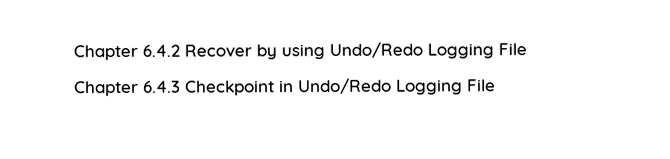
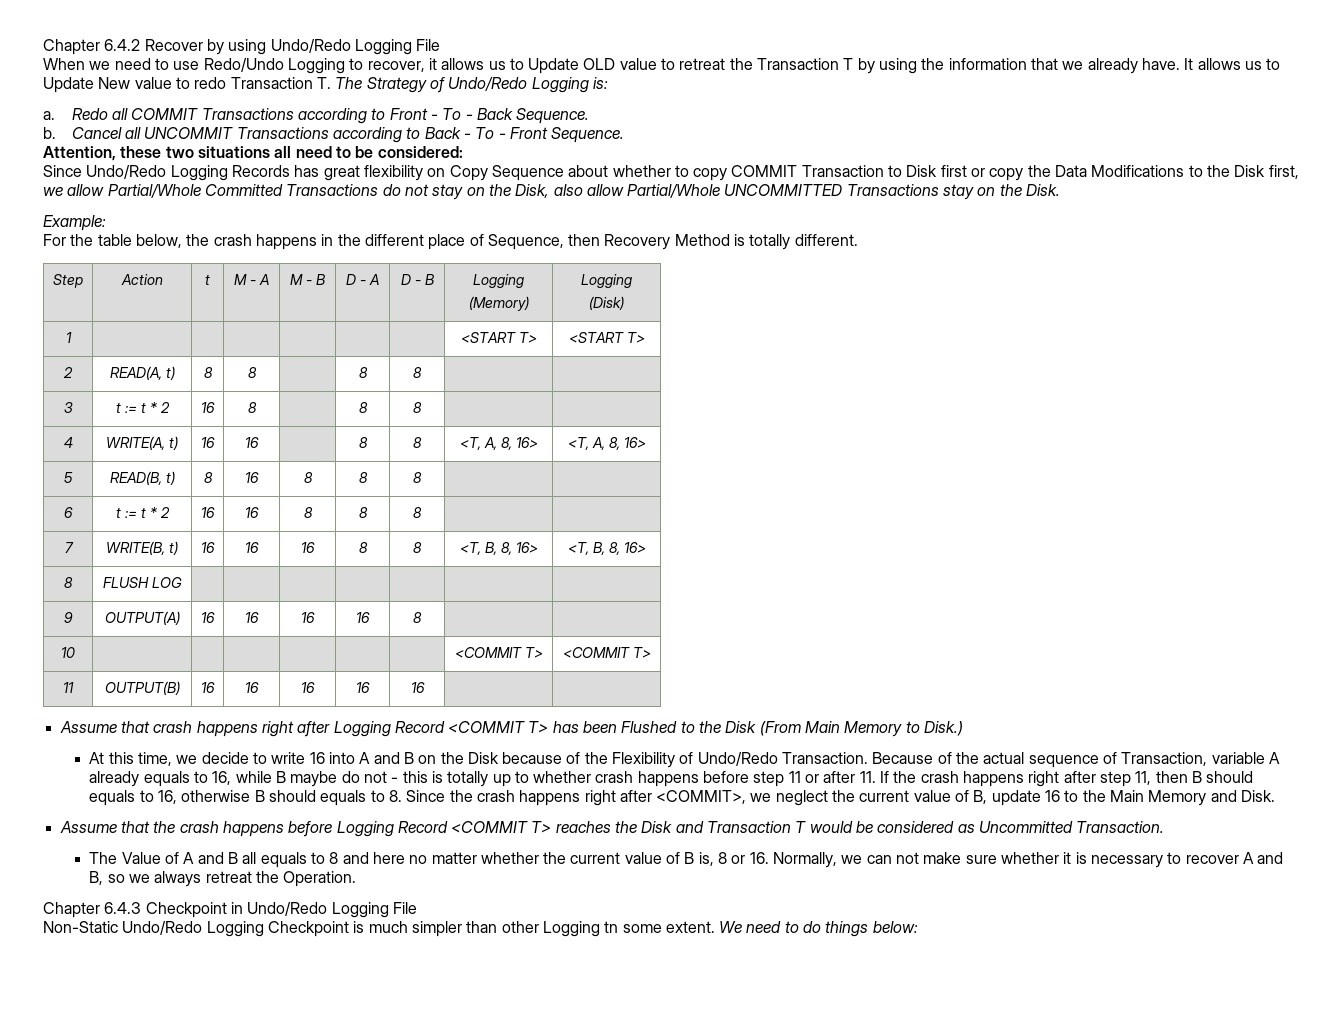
(527, 49) none -> [43,58,1281,74] [43,77,608,93] [43,108,590,124] [43,127,625,143] [43,146,463,161] [43,165,1299,181] [43,184,1061,200] [43,215,106,231] [43,234,858,250] [53,274,83,288] [120,274,163,285] [205,274,210,285] [234,274,269,285] [290,274,326,285] [346,274,379,285] [400,274,435,285] [473,274,524,288] [468,296,529,311] [581,274,632,288] [589,296,624,310] [65,332,72,343] [460,332,537,343] [568,332,645,343] [63,367,73,378] [109,366,175,380] [203,367,213,378] [247,367,257,378] [358,367,368,378] [413,367,422,378] [63,402,73,413] [115,402,170,413] [201,402,215,413] [247,402,257,413] [358,402,368,413] [413,402,422,413] [63,437,73,448] [106,436,178,450] [201,437,215,448] [245,437,259,448] [358,437,368,448] [413,437,422,448] [459,437,538,450] [567,437,646,450] [64,472,73,483] [109,471,175,485] [203,472,213,483] [245,472,259,483] [303,472,313,483] [358,472,368,483] [413,472,422,483] [64,507,73,518] [115,507,170,518] [201,507,215,518] [245,507,259,518] [303,507,313,518] [358,507,368,518] [413,507,422,518] [64,542,74,553] [106,541,178,555] [201,542,215,553] [245,542,259,553] [301,542,315,553] [358,542,368,553] [413,542,422,553] [459,542,538,555] [567,542,646,555] [64,577,73,588] [102,577,182,588] [64,612,73,623] [104,611,180,625] [201,612,215,623] [245,612,259,623] [301,612,315,623] [356,612,370,623] [413,612,422,623] [61,647,76,658] [454,647,543,658] [562,647,651,658] [63,682,74,693] [104,681,180,695] [201,682,215,693] [245,682,259,693] [301,682,315,693] [356,682,370,693] [410,682,425,693] [59,721,964,737] [89,752,1280,768] [89,771,1254,787] [89,790,1275,806] [59,821,1165,837] [89,852,1284,868] [89,871,357,887] // When we need to use Redo/Undo Logging to recover, it allows us to Update OLD value to retreat the Transaction T by using the information that we already have. It allows us to Update New value to redo Transaction T. The Strategy of Undo/Redo Logging is: // a. Redo all COMMIT Transactions according to Front - To - Back Sequence. // b. Cancel all UNCOMMIT Transactions according to Back - To - Front Sequence. // Attention, these two situations all need to be considered: // Since Undo/Redo Logging Records has great flexibility on Copy Sequence about whether to copy COMMIT Transaction to Disk first or copy the Data Modifications to the Disk first, we allow Partial/Whole Committed Transactions do not stay on the Disk, also allow Partial/Whole UNCOMMITTED Transactions stay on the Disk. // Example: // For the table below, the crash happens in the different place of Sequence, then Recovery Method is totally different. // Step | Action | t | M - A | M - B | D - A | D - B | Logging // (Memory) | Logging // (Disk) // 1 | | | | | | | <START T> | <START T> // 2 | READ(A, t) | 8 | 8 | | 8 | 8 | | // 3 | t := t * 2 | 16 | 8 | | 8 | 8 | | // 4 | WRITE(A, t) | 16 | 16 | | 8 | 8 | <T, A, 8, 16> | <T, A, 8, 16> // 5 | READ(B, t) | 8 | 16 | 8 | 8 | 8 | | // 6 | t := t * 2 | 16 | 16 | 8 | 8 | 8 | | // 7 | WRITE(B, t) | 16 | 16 | 16 | 8 | 8 | <T, B, 8, 16> | <T, B, 8, 16> // 8 | FLUSH LOG | | | | | | | // 9 | OUTPUT(A) | 16 | 16 | 16 | 16 | 8 | | // 10 | | | | | | | <COMMIT T> | <COMMIT T> // 11 | OUTPUT(B) | 16 | 16 | 16 | 16 | 16 | | // Assume that crash happens right after Logging Record <COMMIT T> has been Flushed to the Disk (From Main Memory to Disk.) // At this time, we decide to write 16 into A and B on the Disk because of the Flexibility of Undo/Redo Transaction. Because of the actual sequence of Transaction, variable A already equals to 16, while B maybe do not - this is totally up to whether crash happens before step 11 or after 11. If the crash happens right after step 11, then B should equals to 16, otherwise B should equals to 8. Since the crash happens right after <COMMIT>, we neglect the current value of B, update 16 to the Main Memory and Disk. // Assume that the crash happens before Logging Record <COMMIT T> reaches the Disk and Transaction T would be considered as Uncommitted Transaction. // The Value of A and B all equals to 8 and here no matter whether the current value of B is, 8 or 16. Normally, we can not make sure whether it is necessary to recover A and B, so we always retreat the Operation.
(496, 85) none -> [43,921,918,937] // Non-Static Undo/Redo Logging Checkpoint is much simpler than other Logging tn some extent. We need to do things below:

